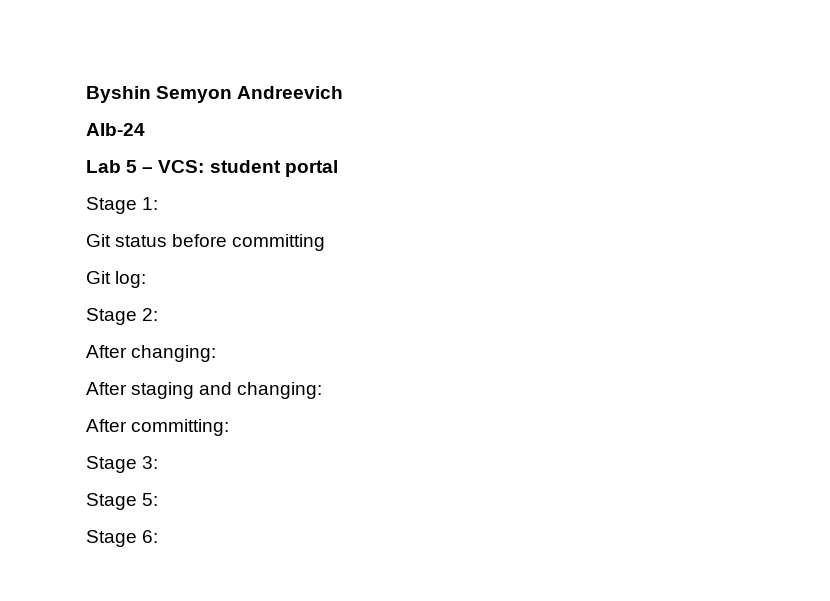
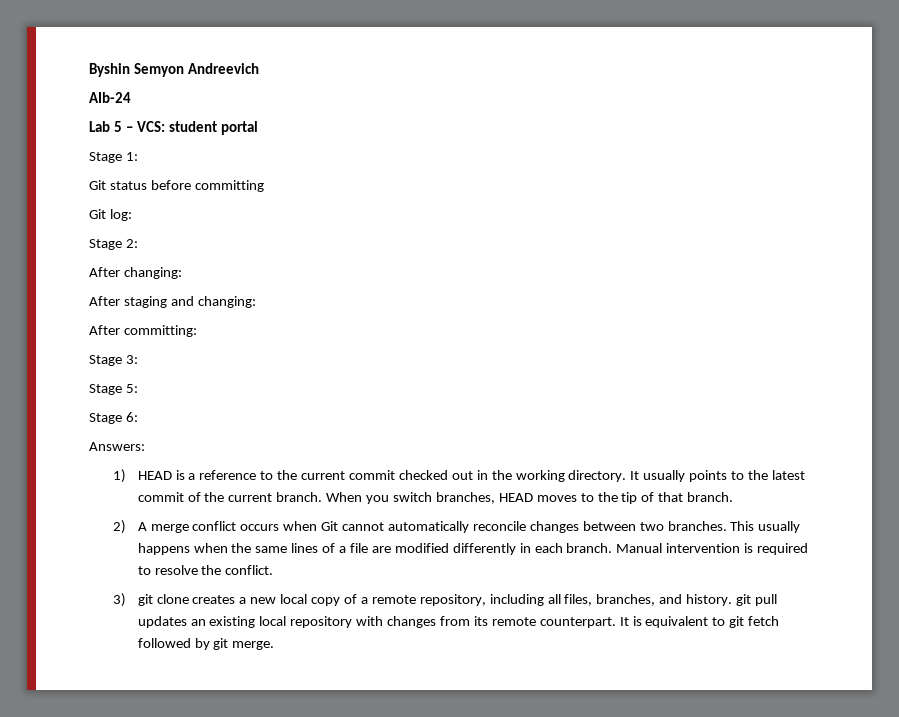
(159, 536) none -> [89,442,145,451] [113,469,805,483] [137,492,734,504] [113,520,801,534] [137,543,809,555] [137,565,274,575] [113,593,778,607] [137,616,780,628] [137,638,275,650] // Answers: // 1) HEAD is a reference to the current commit checked out in the working directory. It usually points to the latest commit of the current branch. When you switch branches, HEAD moves to the tip of that branch. // 2) A merge conflict occurs when Git cannot automatically reconcile changes between two branches. This usually happens when the same lines of a file are modified differently in each branch. Manual intervention is required to resolve the conflict. // 3) git clone creates a new local copy of a remote repository, including all files, branches, and history. git pull updates an existing local repository with changes from its remote counterpart. It is equivalent to git fetch followed by git merge.

